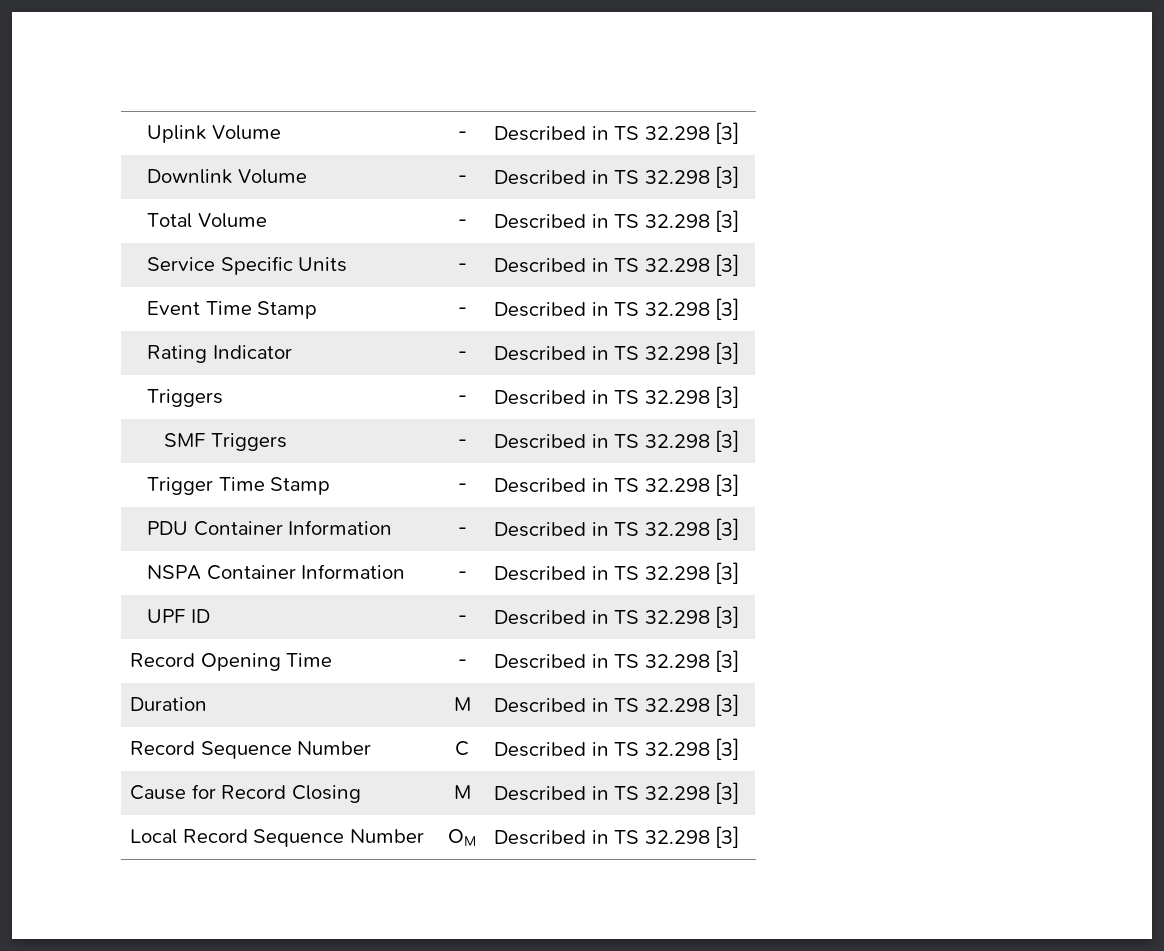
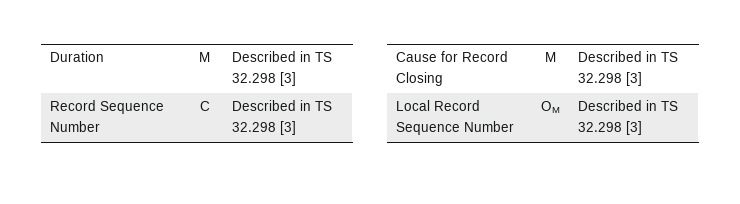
[147,125,281,143] [457,131,467,139] [493,122,740,144] [147,169,307,184] [457,175,467,183] [493,166,740,188] [147,213,267,228] [457,219,467,227] [493,210,740,232] [147,256,348,275] [457,263,467,271] [493,254,740,276] [147,301,318,319] [457,307,467,315] [493,298,740,320] [147,345,292,363] [457,351,467,359] [493,342,740,364] [147,389,224,407] [457,395,467,403] [493,386,740,408] [164,433,287,451] [457,439,467,447] [493,430,740,452] [147,477,331,495] [457,483,467,491] [493,474,740,496] [147,520,393,536] [457,527,467,535] [493,518,740,540] [147,564,406,580] [457,571,467,579] [493,562,740,584] [147,609,210,623] [457,615,467,623] [493,606,740,628] [129,653,333,671] [457,659,467,667] [493,650,740,672] Uplink Volume | - | Described in TS 32.298 [3] // Downlink Volume | - | Described in TS 32.298 [3] // Total Volume | - | Described in TS 32.298 [3] // Service Specific Units | - | Described in TS 32.298 [3] // Event Time Stamp | - | Described in TS 32.298 [3] // Rating Indicator | - | Described in TS 32.298 [3] // Triggers | - | Described in TS 32.298 [3] // SMF Triggers | - | Described in TS 32.298 [3] // Trigger Time Stamp | - | Described in TS 32.298 [3] // PDU Container Information | - | Described in TS 32.298 [3] // NSPA Container Information | - | Described in TS 32.298 [3] // UPF ID | - | Described in TS 32.298 [3] // Record Opening Time | - | Described in TS 32.298 [3] // -> (50, 56) none

